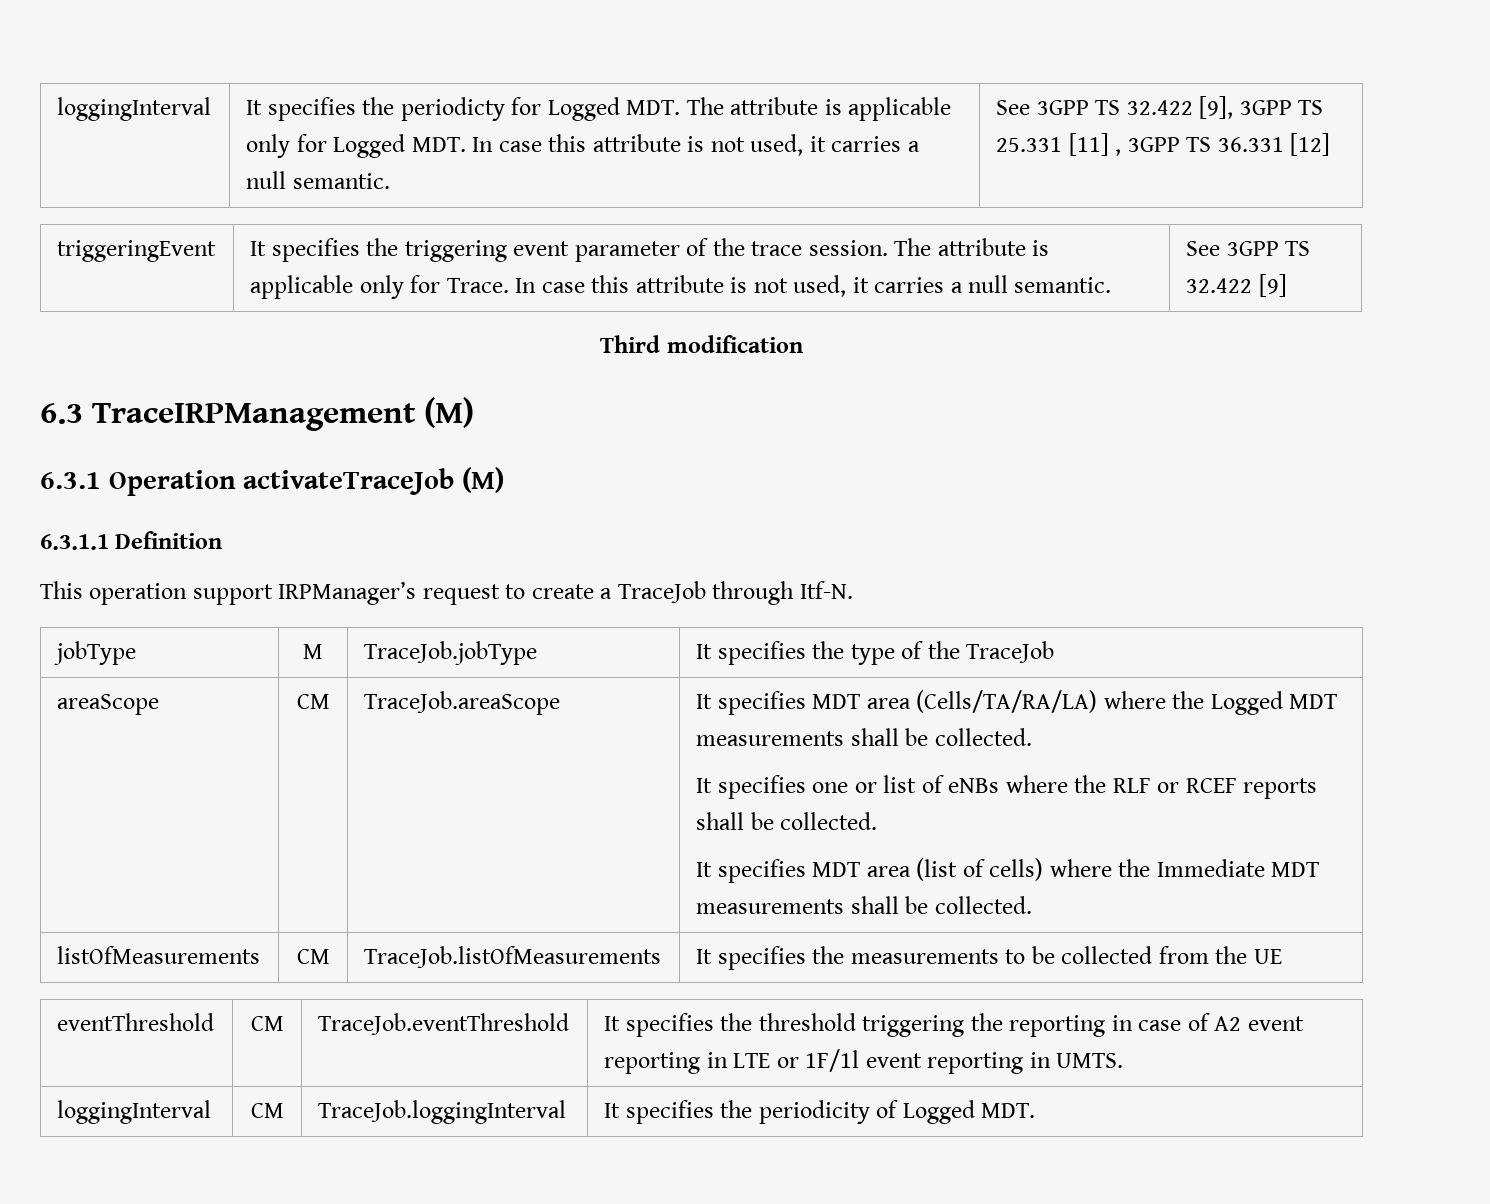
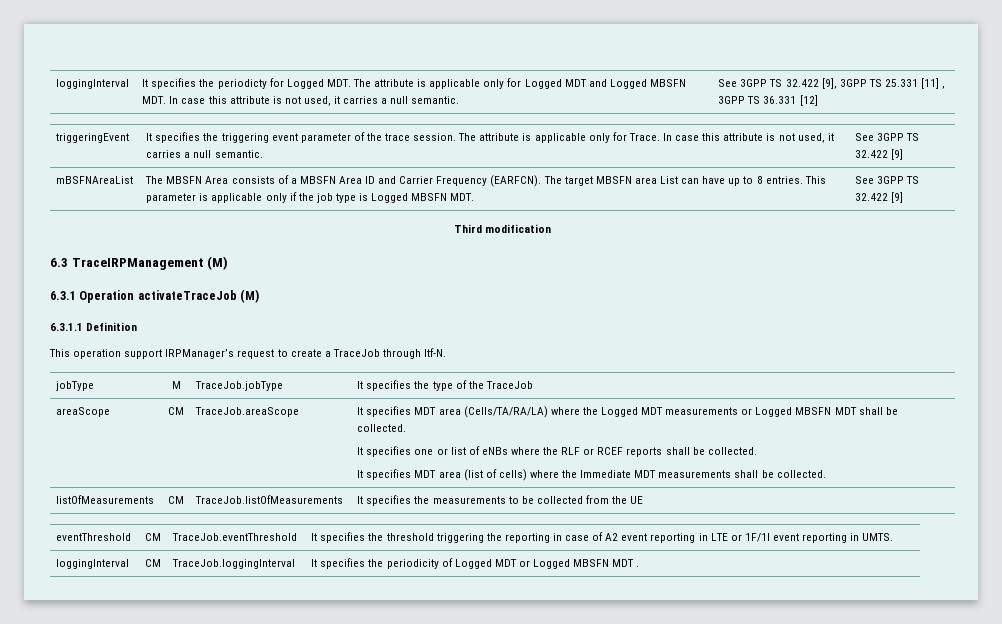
(406, 146) none -> [564,79,687,89] MDT and Logged MBSFN
(1287, 285) none -> [56,176,134,184] [145,175,826,187] [146,192,475,203] [855,176,920,184] [855,192,904,203] // mBSFNAreaList | The MBSFN Area consists of a MBSFN Area ID and Carrier Frequency (EARFCN). The target MBSFN area List can have up to 8 entries. This parameter is applicable only if the job type is Logged MBSFN MDT. | See 3GPP TS 32.422 [9]
(845, 738) none -> [741,407,857,417] or Logged MBSFN MDT
[981,1103,1036,1118] MDT. -> [494,559,640,569] MDT or Logged MBSFN MDT .

